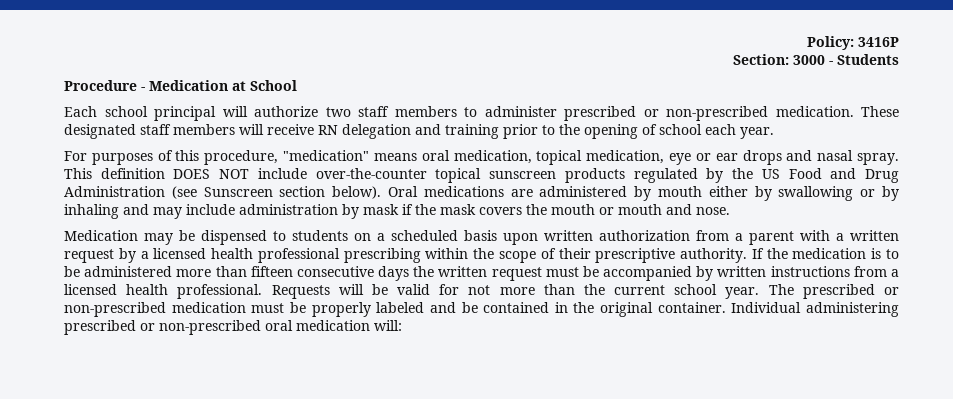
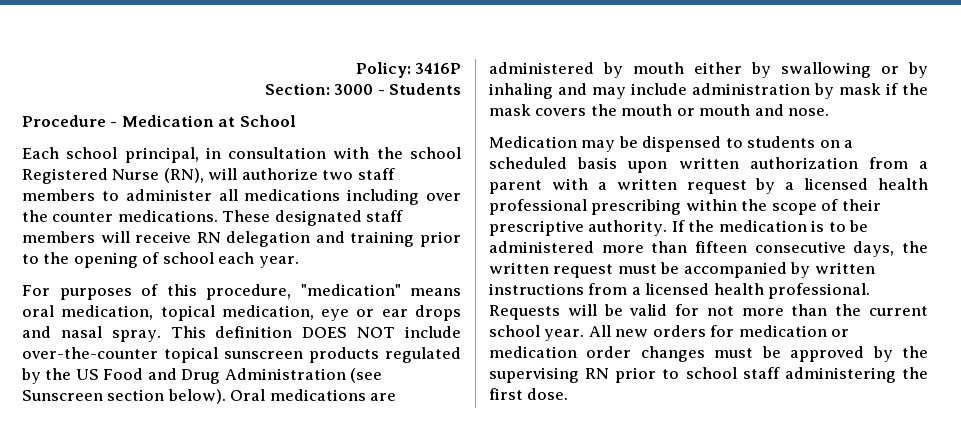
[154,106,216,121] principal -> [124,147,461,163] [22,168,204,184] principal, in consultation with the school Registered Nurse (RN),
[564,106,854,121] prescribed or non-prescribed medication. -> [218,189,461,205] [22,210,218,222] all medications including over the counter medications.
[378,266,410,281] days -> [853,241,895,257] days,
[768,284,899,299] [64,302,899,317] [64,320,402,335] The prescribed or non-prescribed medication must be properly labeled and be contained in the original container. Individual administering prescribed or non-prescribed oral medication will: -> [588,325,850,337] [489,346,928,362] [489,367,928,383] [489,388,569,400] All new orders for medication or medication order changes must be approved by the supervising RN prior to school staff administering the first dose.

